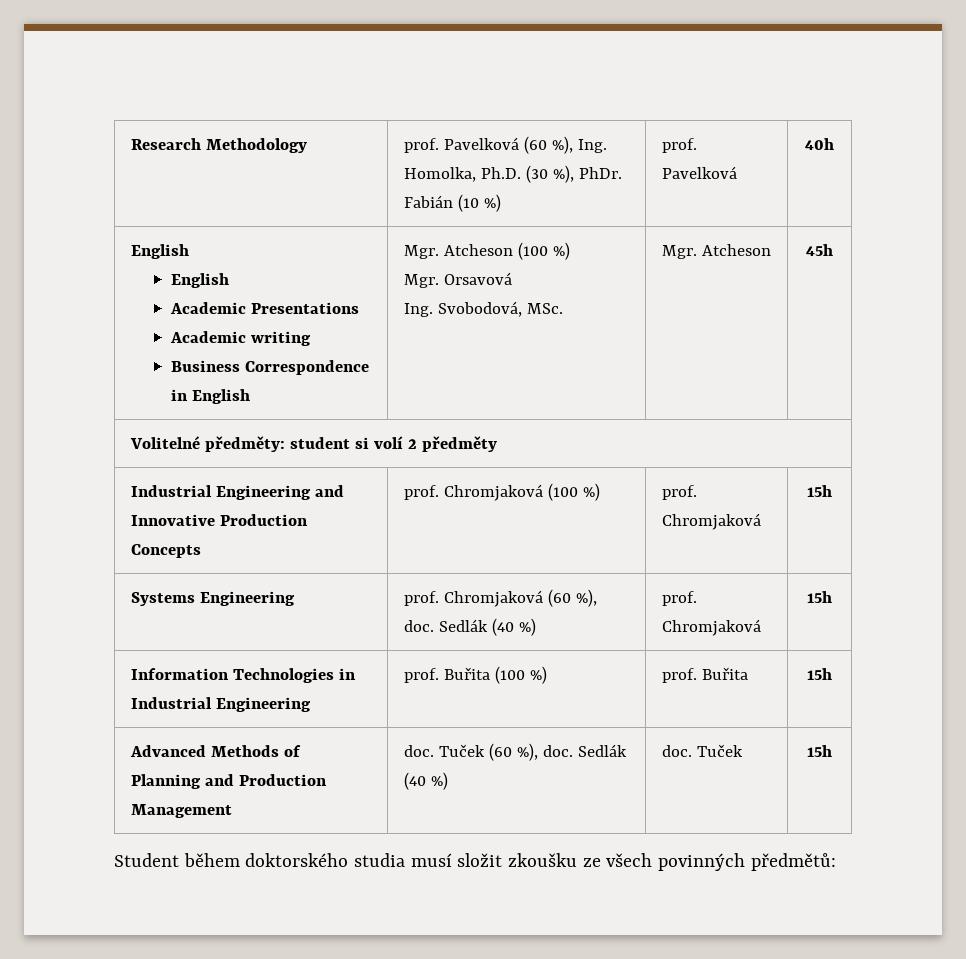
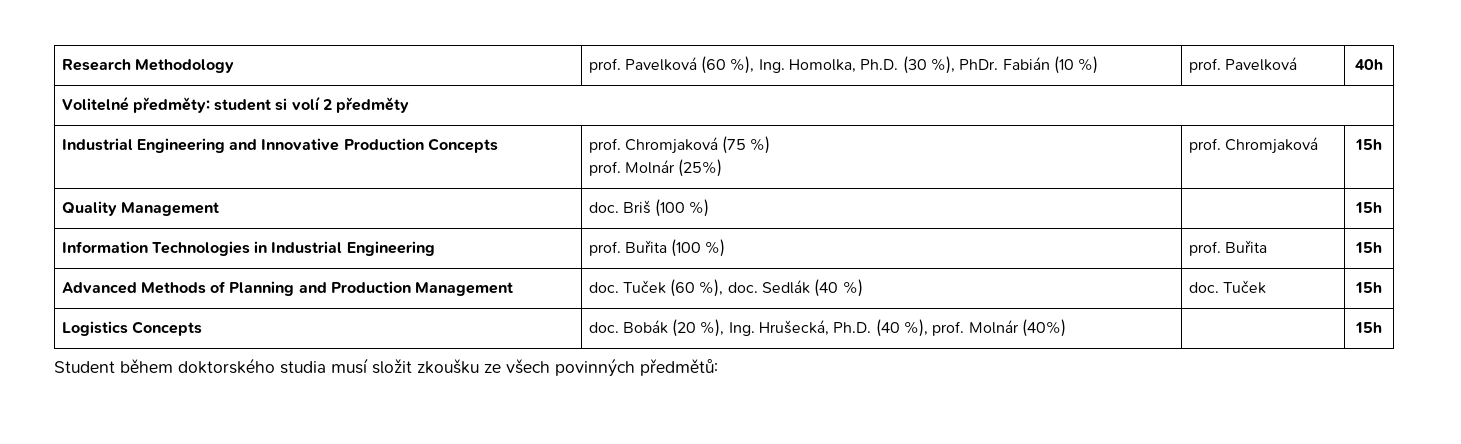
[130,244,189,259] [170,273,229,288] [169,302,359,314] [169,331,311,346] [170,360,369,375] [170,389,250,404] [403,242,570,260] [403,272,512,288] [403,301,563,317] [661,244,771,259] [806,244,833,256] // English // English // Academic Presentations // Academic writing // Business Correspondence in English | Mgr. Atcheson (100 %) // Mgr. Orsavová // Ing. Svobodová, MSc. | Mgr. Atcheson | 45h -> (1383, 64) none
[547,483,600,501] [661,485,697,500] [661,513,761,530] [807,485,832,497] [130,591,295,606] [403,589,597,607] [403,618,536,636] [661,591,697,606] [661,619,761,636] (100 %) | prof. Chromjaková | 15h // Systems Engineering | prof. Chromjaková (60 %), doc. Sedlák (40 %) | prof. Chromjaková -> [722,136,771,154] [588,159,723,177] [1188,137,1318,154] [1355,139,1382,150] [61,201,219,216] [588,199,710,217] (75 %) // prof. Molnár (25%) | prof. Chromjaková | 15h // Quality Management | doc. Briš (100 %) |
(832, 751) none -> [61,321,202,336] [588,319,1067,337] [1355,322,1382,333] // Logistics Concepts | doc. Bobák (20 %), Ing. Hrušecká, Ph.D. (40 %), prof. Molnár (40%) | | 15h

